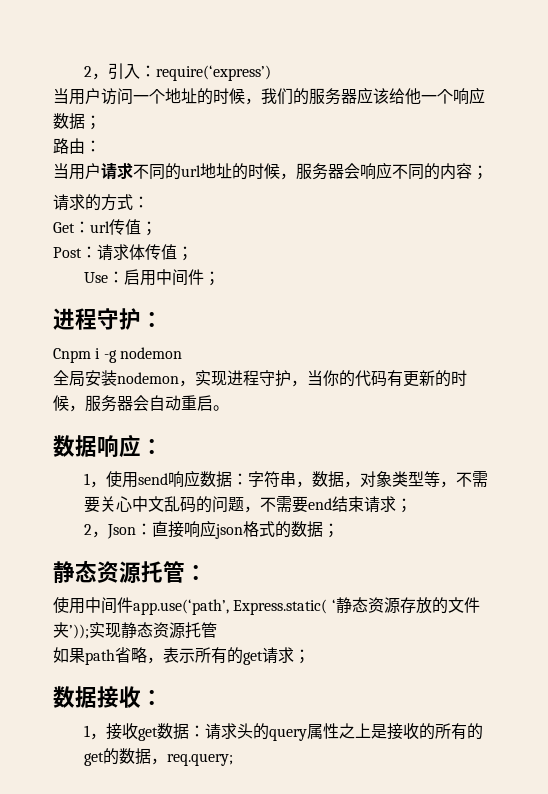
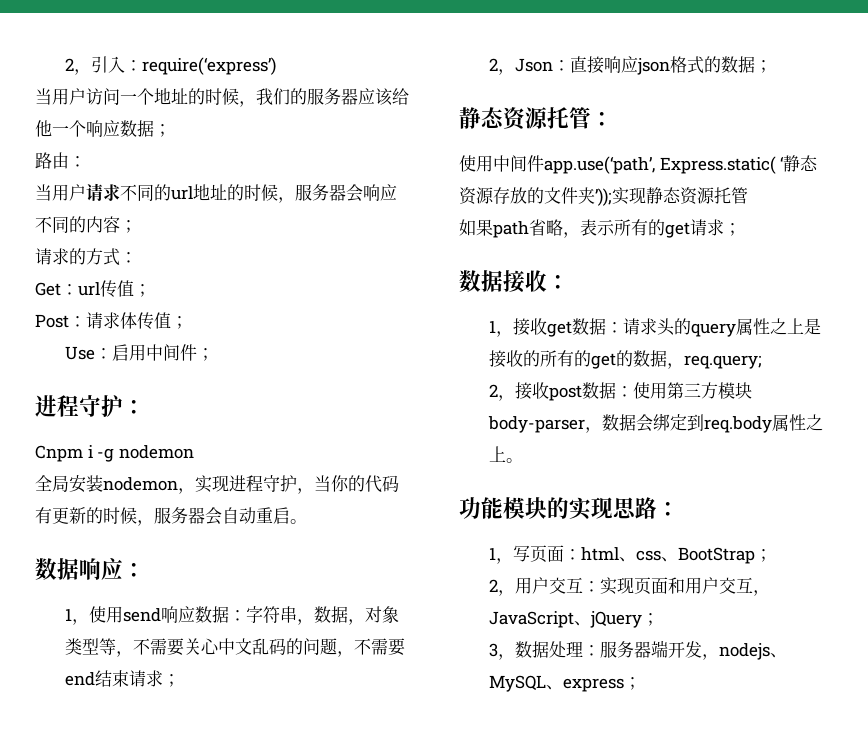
(234, 759) none -> [489,382,753,401] [488,413,824,433] [489,446,524,463] [459,497,679,520] [489,545,773,564] [489,577,771,596] [489,611,660,628] [489,640,788,660] [489,675,642,692] // 2，接收post数据：使用第三方模块body-parser，数据会绑定到req.body属性之上。 // 功能模块的实现思路： // 1，写页面：html、css、BootStrap； // 2，用户交互：实现页面和用户交互，JavaScript、jQuery； // 3，数据处理：服务器端开发，nodejs、MySQL、express；

